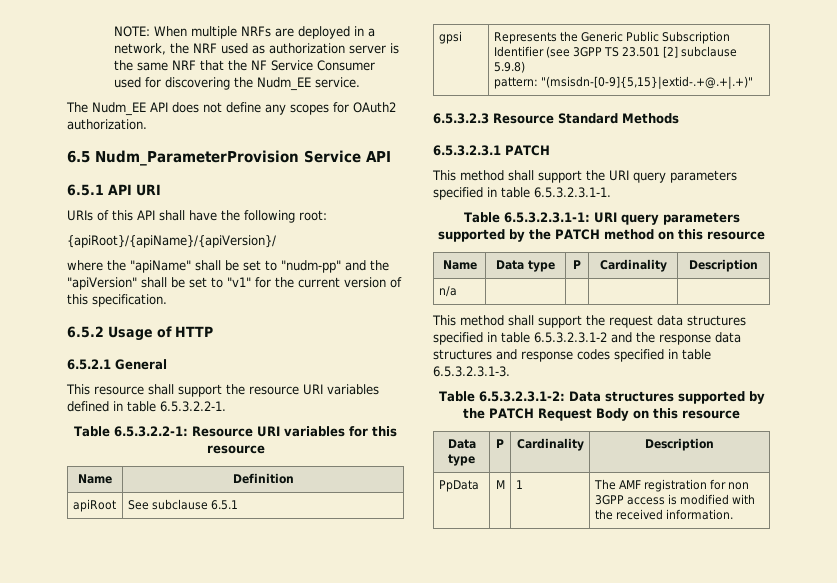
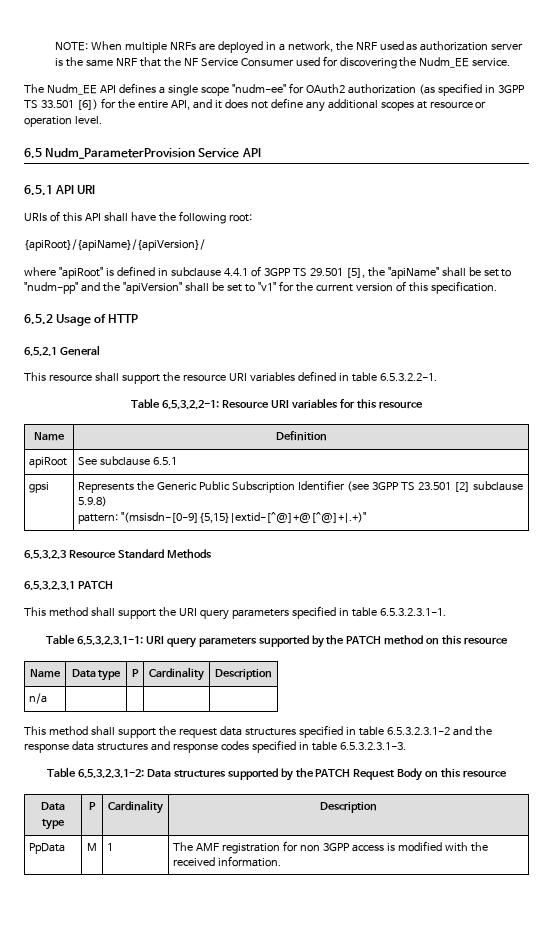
[172,102,396,115] [67,119,147,130] does not define any scopes for OAuth2 authorization. -> [118,83,525,96] [24,98,487,112] [24,116,102,127] defines a single scope "nudm-ee" for OAuth2 authorization (as specified in 3GPP TS 33.501 [6]) for the entire API, and it does not define any additional scopes at resource or operation level.
(103, 265) none -> [58,266,365,279] "apiRoot" is defined in subclause 4.4.1 of 3GPP TS 29.501 [5],
[540,76,753,89] "(msisdn-[0-9]{5,15}|extid-.+@.+|.+)" -> [121,512,367,523] "(msisdn-[0-9]{5,15}|extid-[^@]+@[^@]+|.+)"

